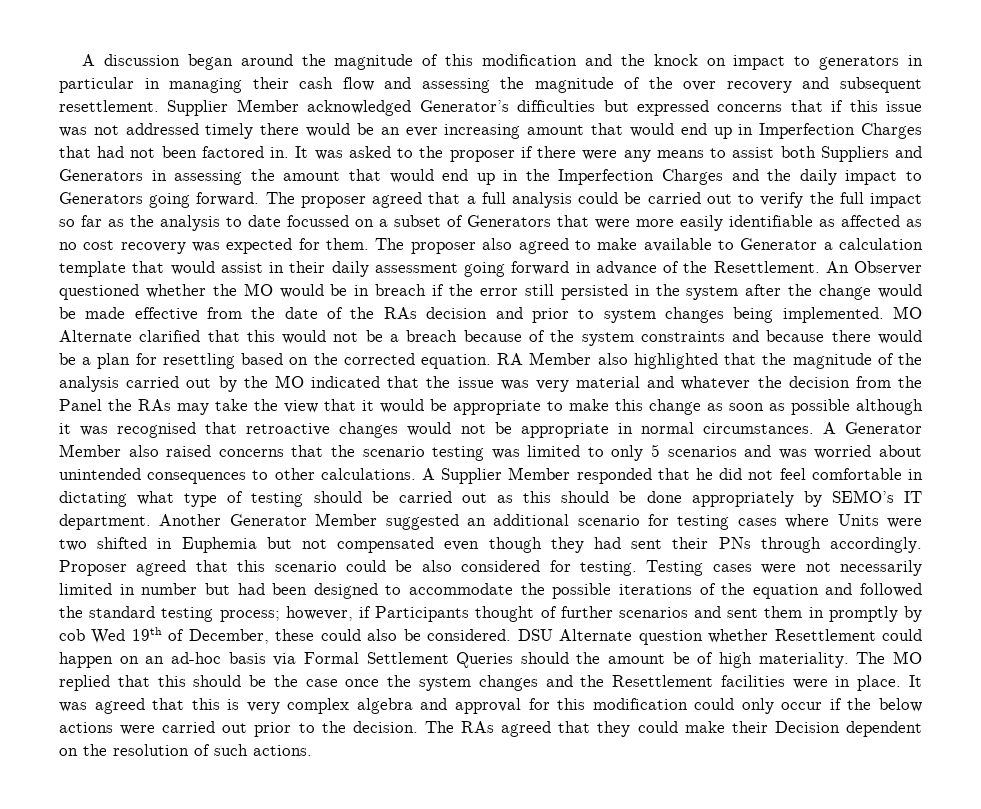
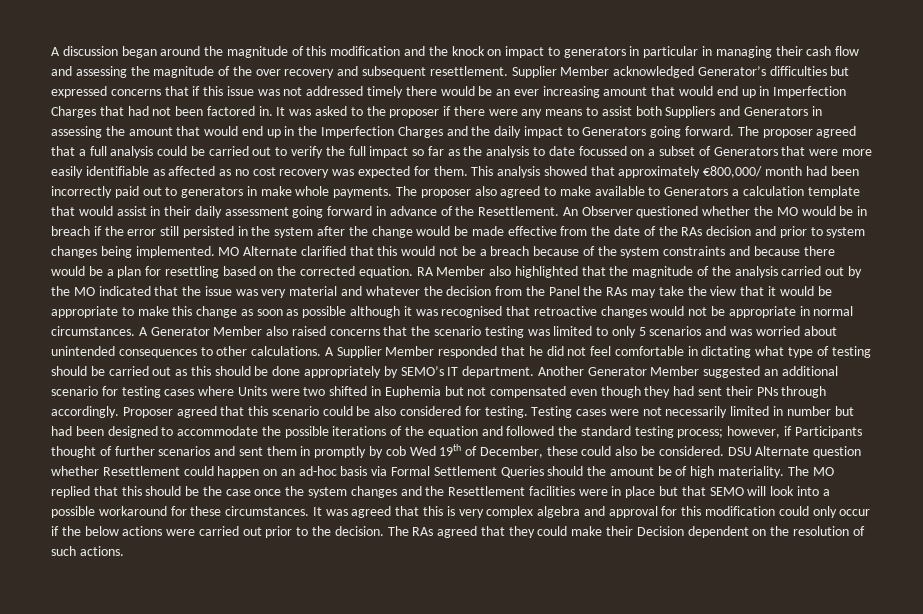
(370, 244) none -> [471,166,859,178] [51,186,393,198] This analysis showed that approximately €800,000/ month had been incorrectly paid out to generators in make whole payments.
[740,238,818,250] Generator -> [664,187,729,196] Generators
[857,675,902,691] place. -> [625,486,830,498] [51,506,310,518] place but that SEMO will look into a possible workaround for these circumstances.

